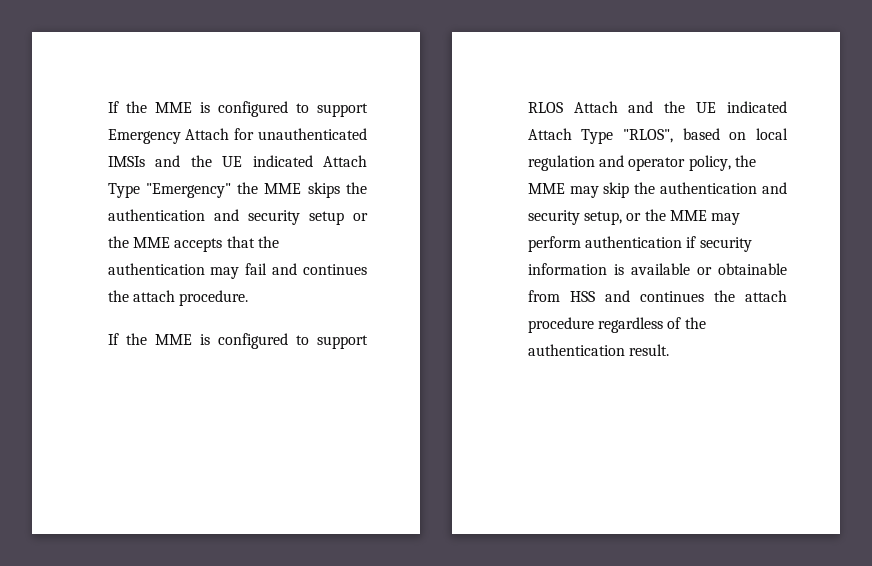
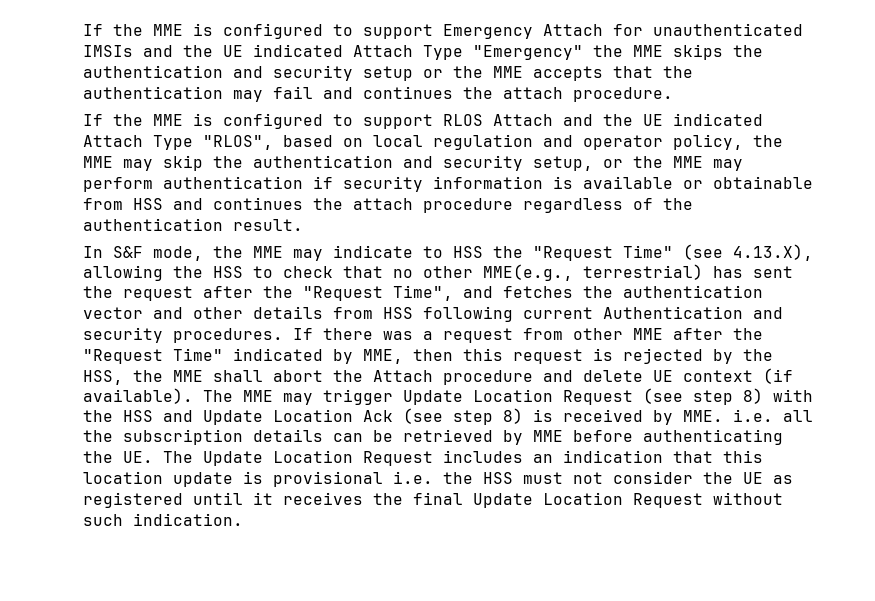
(669, 350) none -> [82,244,813,261] [82,264,793,281] [82,285,763,301] [82,306,783,322] [82,327,763,343] [82,348,773,364] [82,368,793,385] [82,388,813,405] [82,408,813,425] [82,429,783,445] [82,450,763,466] [82,471,793,487] [82,492,783,508] [82,513,243,526] // In S&F mode, the MME may indicate to HSS the "Request Time" (see 4.13.X), allowing the HSS to check that no other MME(e.g., terrestrial) has sent the request after the "Request Time", and fetches the authentication vector and other details from HSS following current Authentication and security procedures. If there was a request from other MME after the "Request Time" indicated by MME, then this request is rejected by the HSS, the MME shall abort the Attach procedure and delete UE context (if available). The MME may trigger Update Location Request (see step 8) with the HSS and Update Location Ack (see step 8) is received by MME. i.e. all the subscription details can be retrieved by MME before authenticating the UE. The Update Location Request includes an indication that this location update is provisional i.e. the HSS must not consider the UE as registered until it receives the final Update Location Request without such indication.

